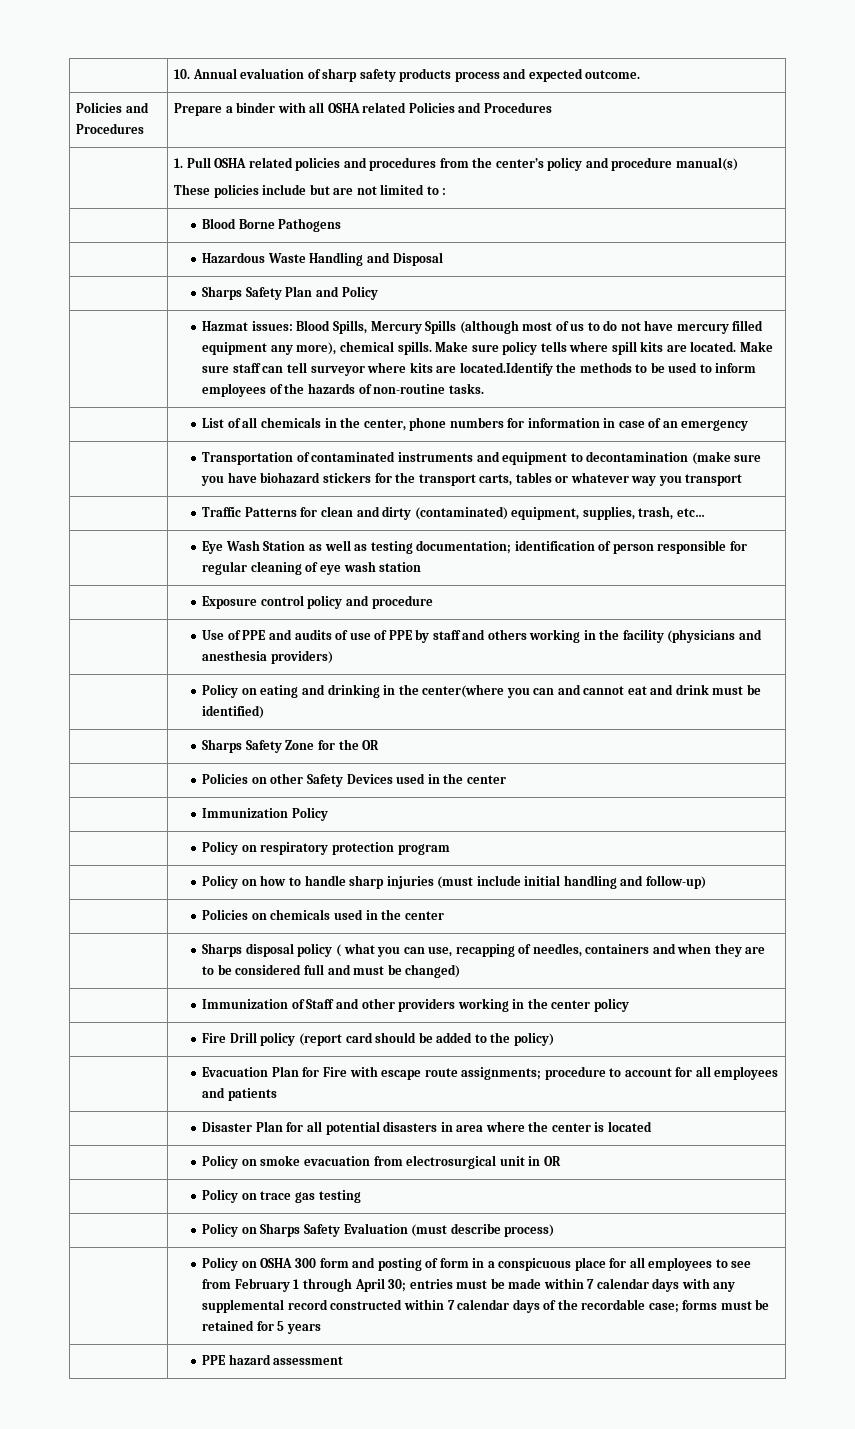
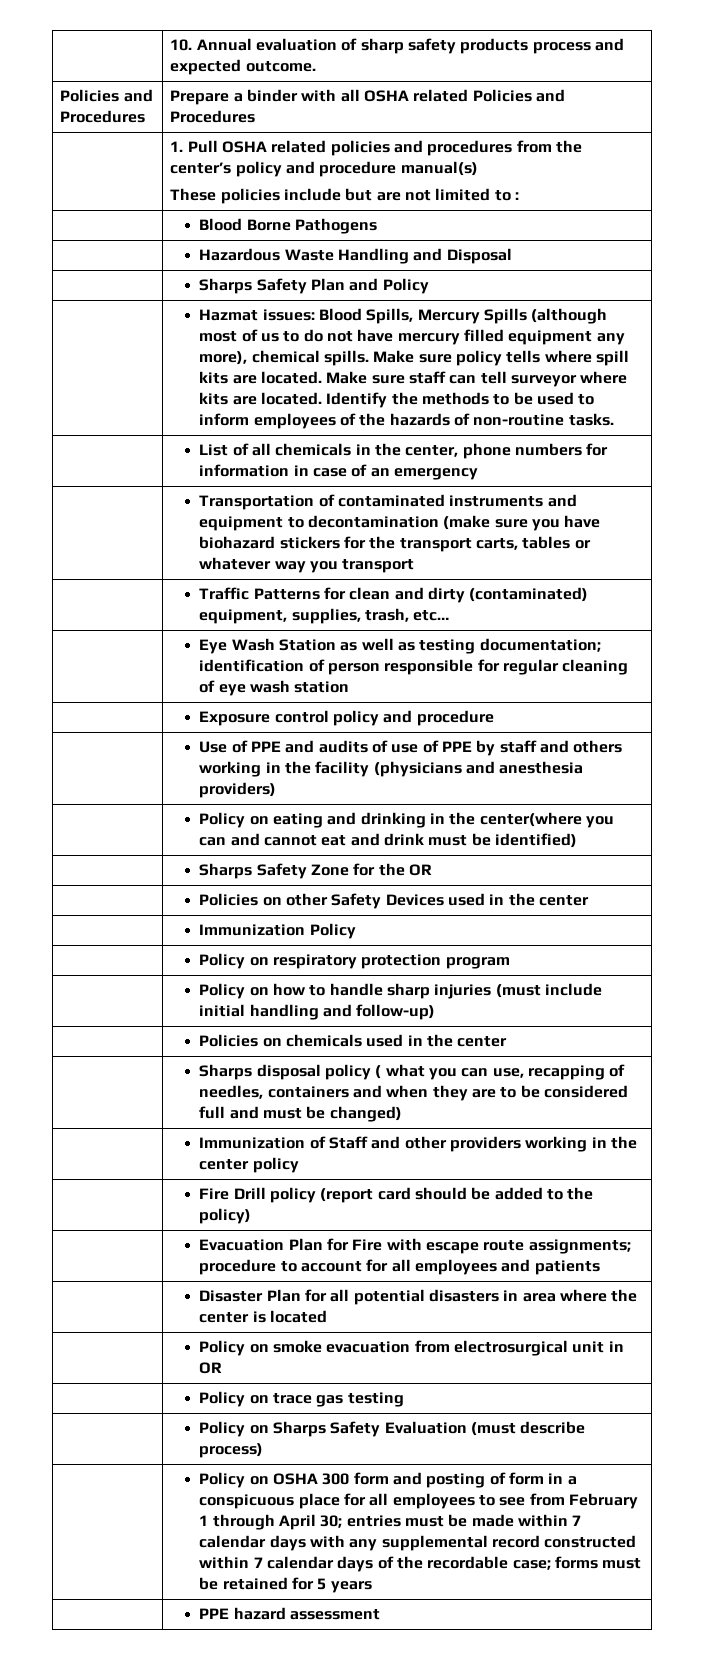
[459,362,553,376] located.Identify -> [261,392,388,408] located. Identify

